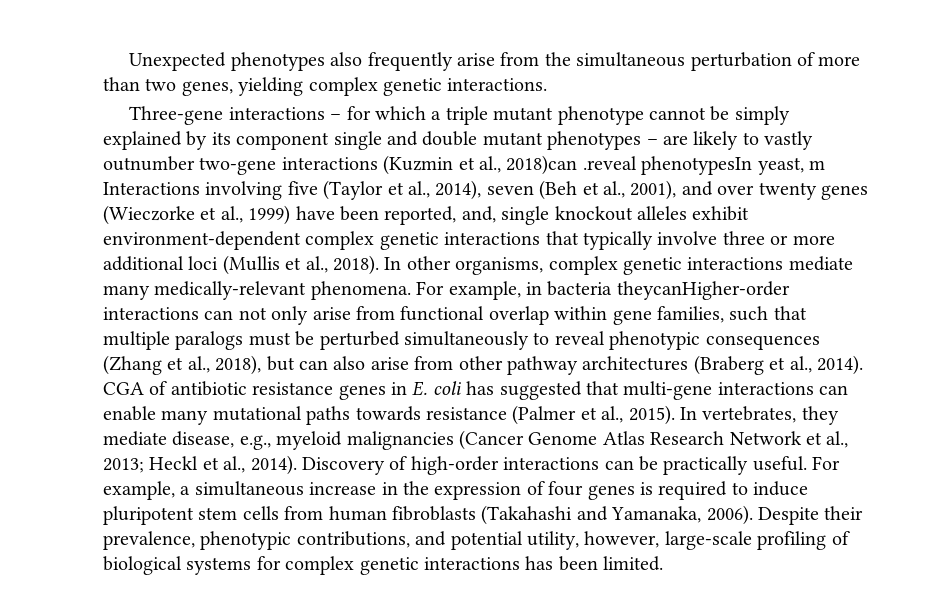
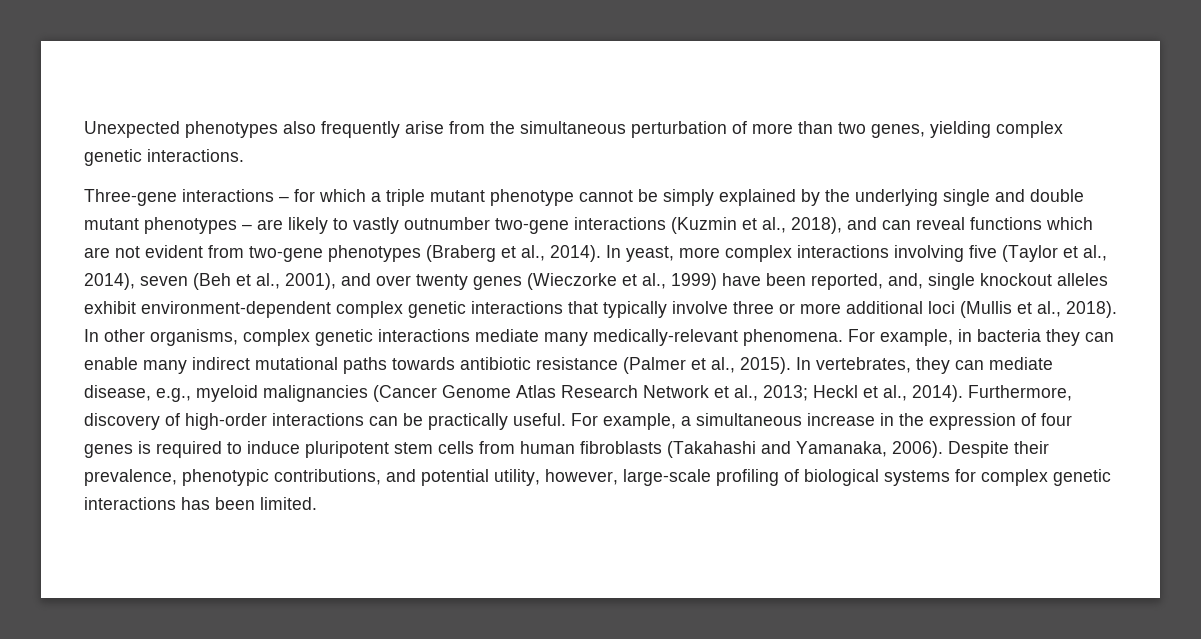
[211,132,330,150] its component -> [825,189,938,206] the underlying
[506,155,825,175] [103,182,200,195] 2018)can .reveal phenotypesIn yeast, m Interactions -> [791,217,1093,234] [84,245,889,262] 2018), and can reveal functions which are not evident from two-gene phenotypes (Braberg et al., 2014). In yeast, more complex interactions
[616,281,790,300] [103,306,807,325] [103,331,820,350] [103,355,863,375] [103,381,814,400] theycanHigher-order interactions can not only arise from functional overlap within gene families, such that multiple paralogs must be perturbed simultaneously to reveal phenotypic consequences (Zhang et al., 2018), but can also arise from other pathway architectures (Braberg et al., 2014). CGA of antibiotic resistance genes in E. coli has suggested that multi-gene interactions -> [1046,329,1080,346] they
(209, 417) none -> [192,357,250,370] indirect
(421, 413) none -> [460,357,531,370] antibiotic
(839, 415) none -> [955,360,984,370] can
[302,457,385,475] Discovery -> [968,385,1072,401] [84,413,160,430] Furthermore, discovery

